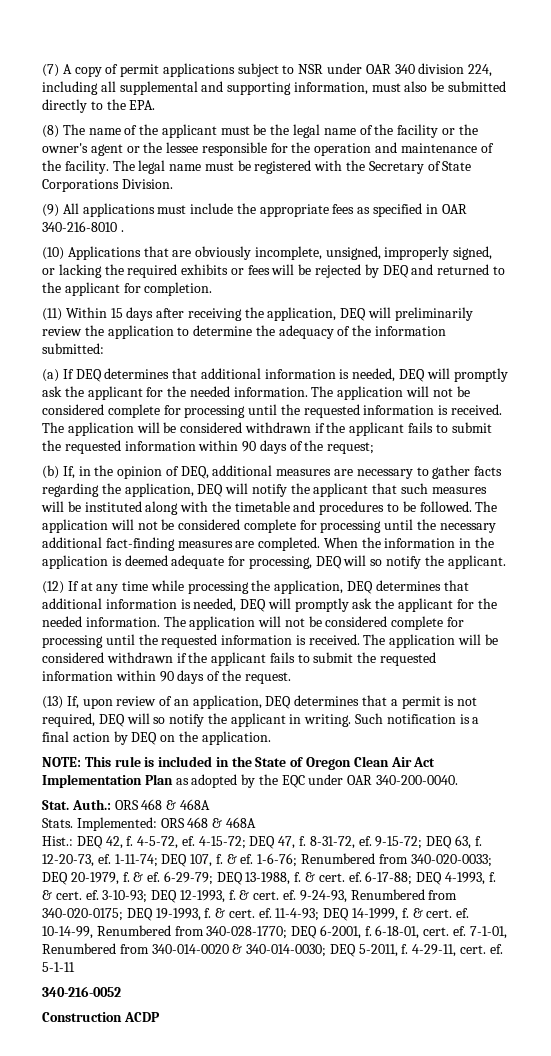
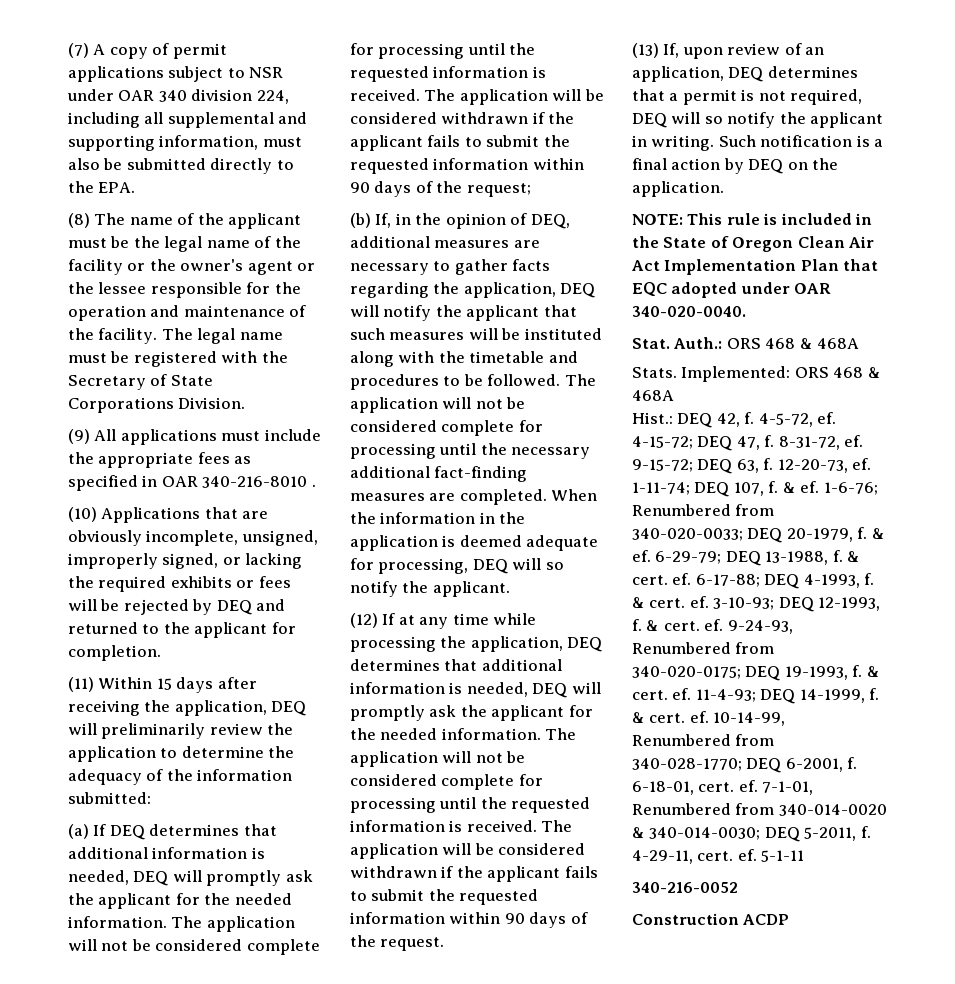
[175,774,459,788] as adopted by the EQC under OAR 340-200-0040. -> [843,259,879,271] [632,282,832,298] [632,306,746,317] that EQC adopted under OAR 340-020-0040.

